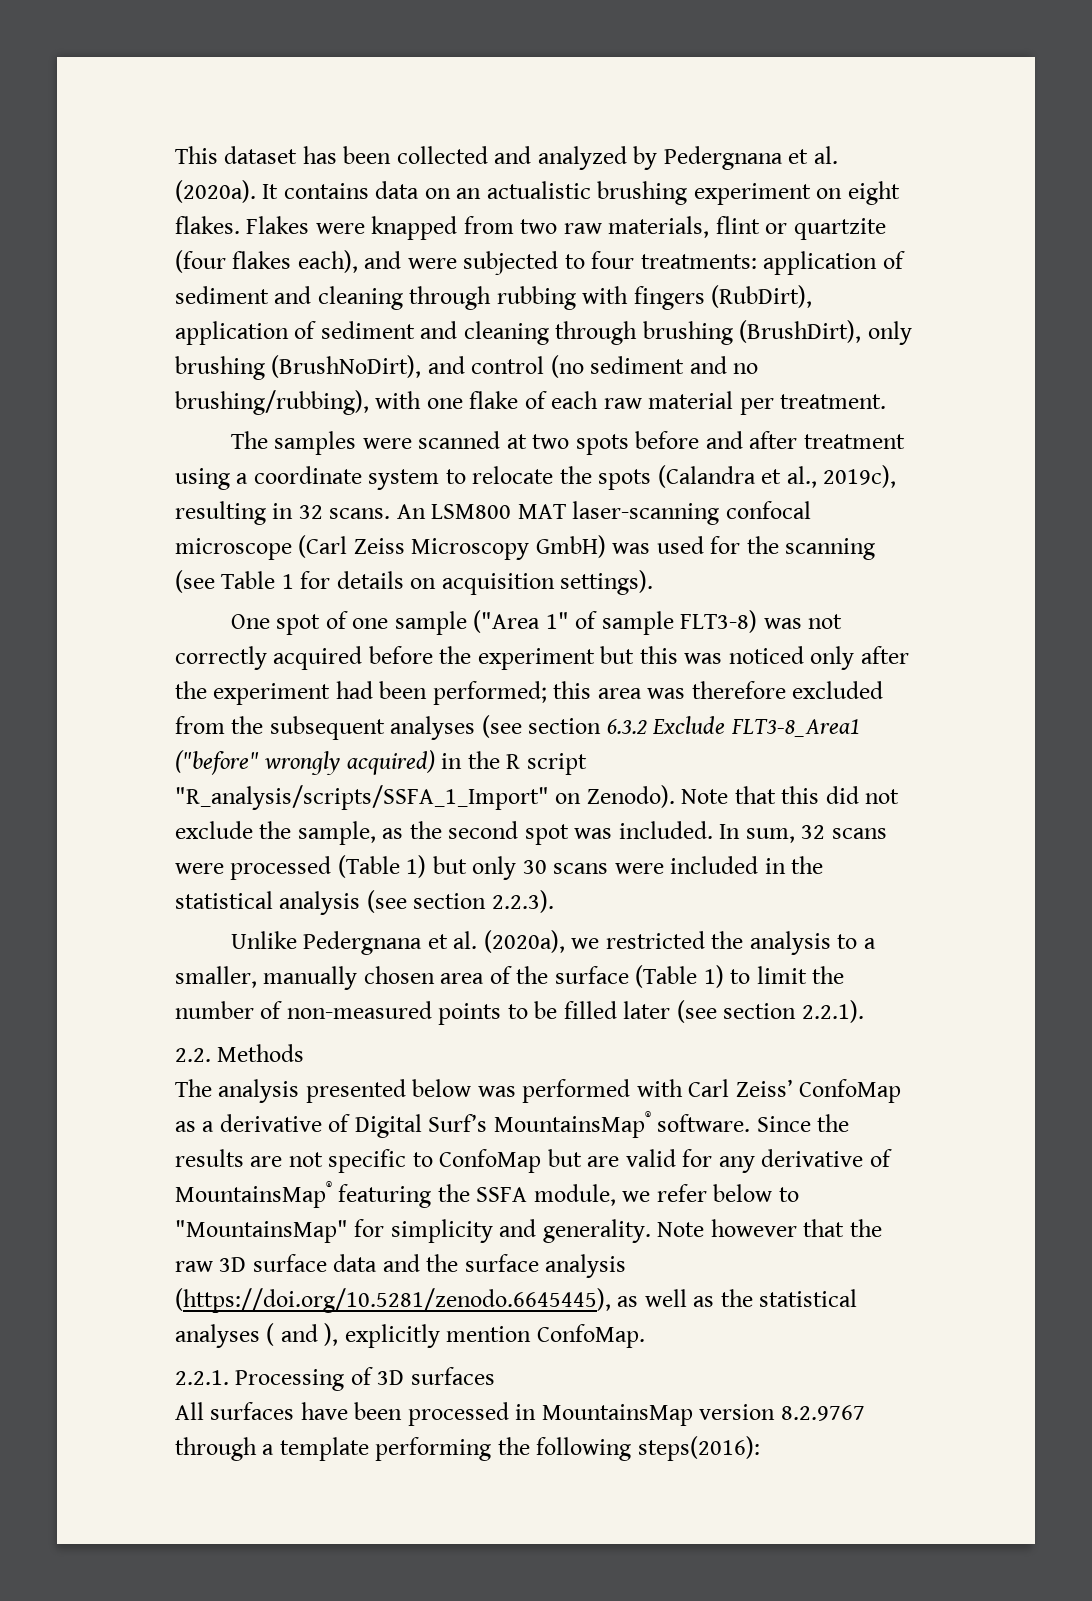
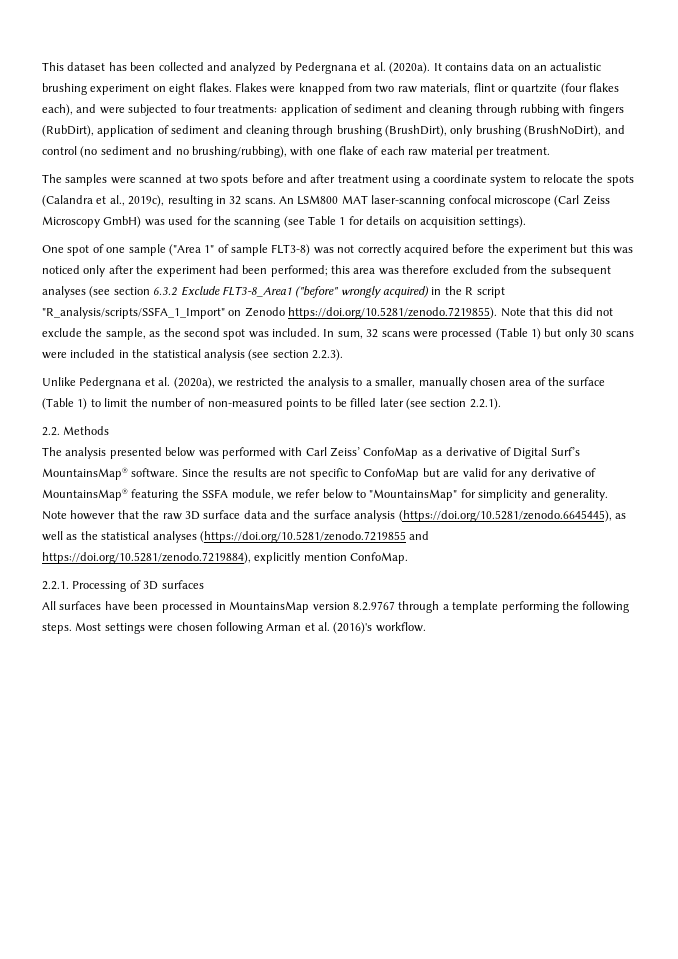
[586,785,675,808] Zenodo). -> [244,307,498,319] Zenodo https://doi.org/10.5281/zenodo.7219855).
[266,1323,339,1346] ( and ), -> [199,531,430,543] [42,552,251,564] (https://doi.org/10.5281/zenodo.7219855 and https://doi.org/10.5281/zenodo.7219884),
[637,1436,760,1461] steps(2016): -> [42,622,426,634] steps. Most settings were chosen following Arman et al. (2016)'s workflow.

